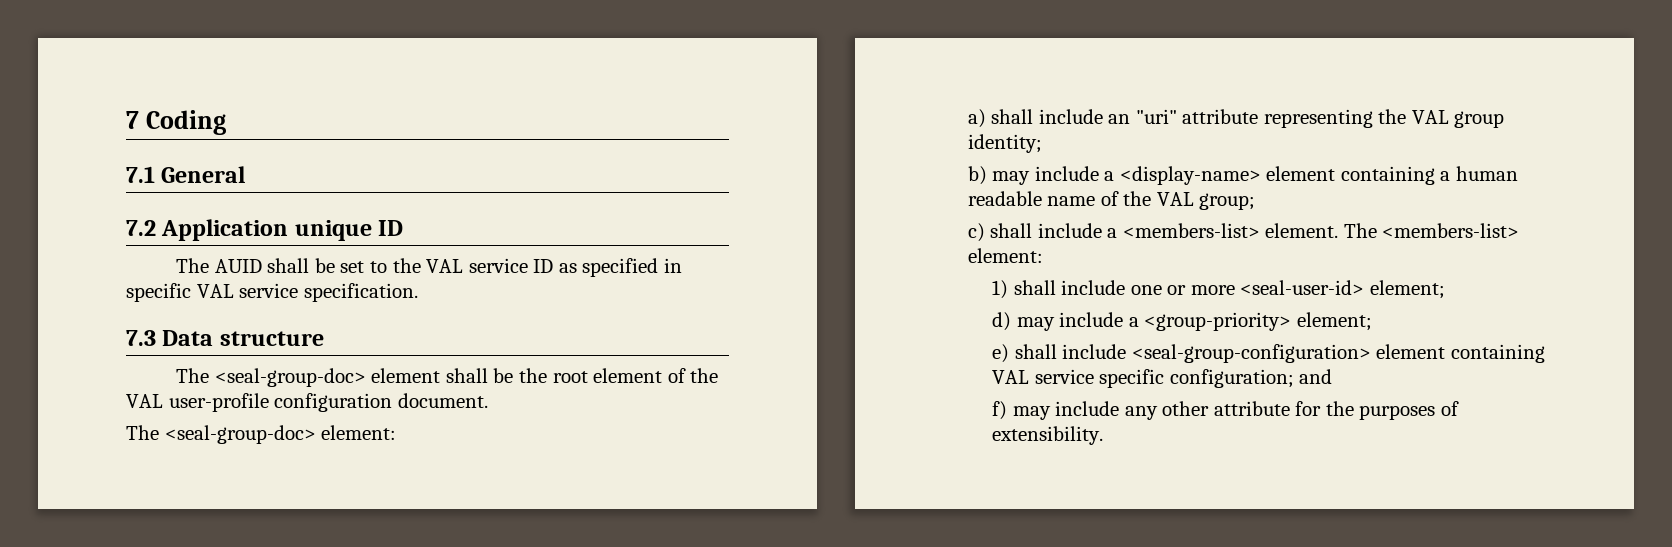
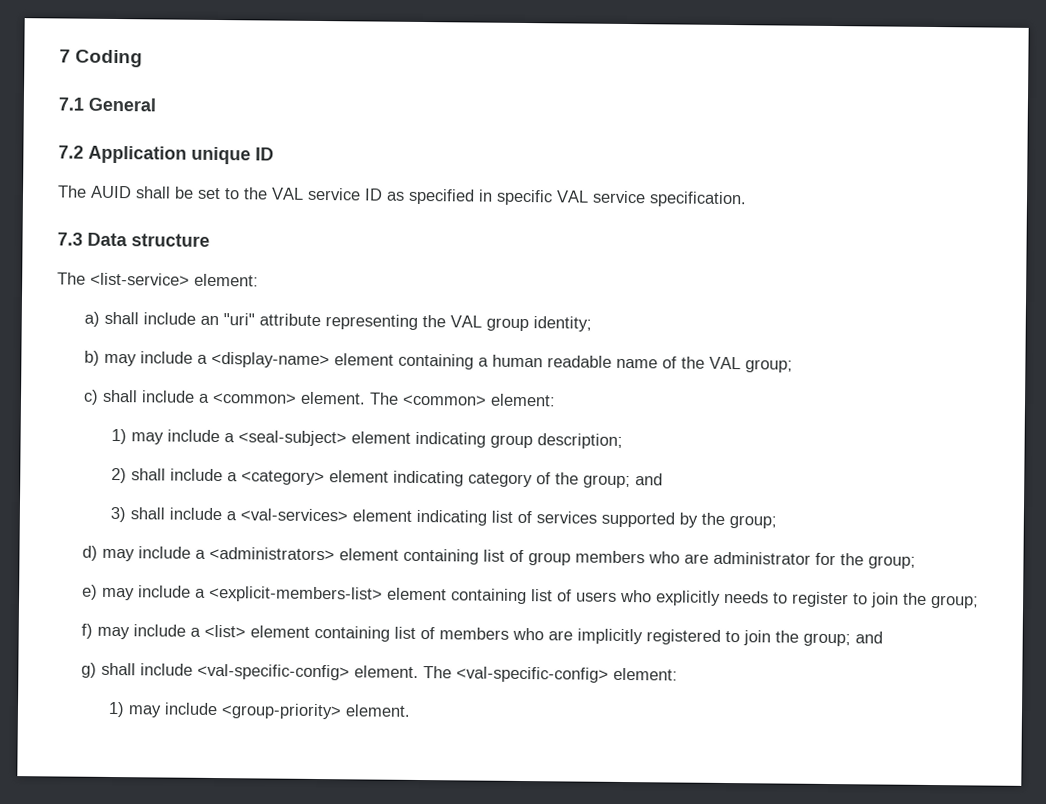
[214,368,719,387] [126,393,488,412] [126,425,316,444] <seal-group-doc> element shall be the root element of the VAL user-profile configuration document. // The <seal-group-doc> -> [90,272,190,286] <list-service>
[1122,223,1520,238] [967,248,1043,263] [992,280,1445,299] [992,312,1372,331] [992,344,1545,363] [992,369,1333,388] [992,401,1459,420] [992,426,1104,445] <members-list> element. The <members-list> element: // 1) shall include one or more <seal-user-id> element; // d) may include a <group-priority> element; // e) shall include <seal-group-configuration> element containing VAL service specific configuration; and // f) may include any other attribute for the purposes of extensibility. -> [211,391,556,407] [110,428,623,449] [110,467,663,489] [109,506,777,529] [81,545,916,569] [81,584,979,609] [80,623,883,647] [80,662,678,683] [107,701,411,720] <common> element. The <common> element: // 1) may include a <seal-subject> element indicating group description; // 2) shall include a <category> element indicating category of the group; and // 3) shall include a <val-services> element indicating list of services supported by the group; // d) may include a <administrators> element containing list of group members who are administrator for the group; // e) may include a <explicit-members-list> element containing list of users who explicitly needs to register to join the group; // f) may include a <list> element containing list of members who are implicitly registered to join the group; and // g) shall include <val-specific-config> element. The <val-specific-config> element: // 1) may include <group-priority> element.

